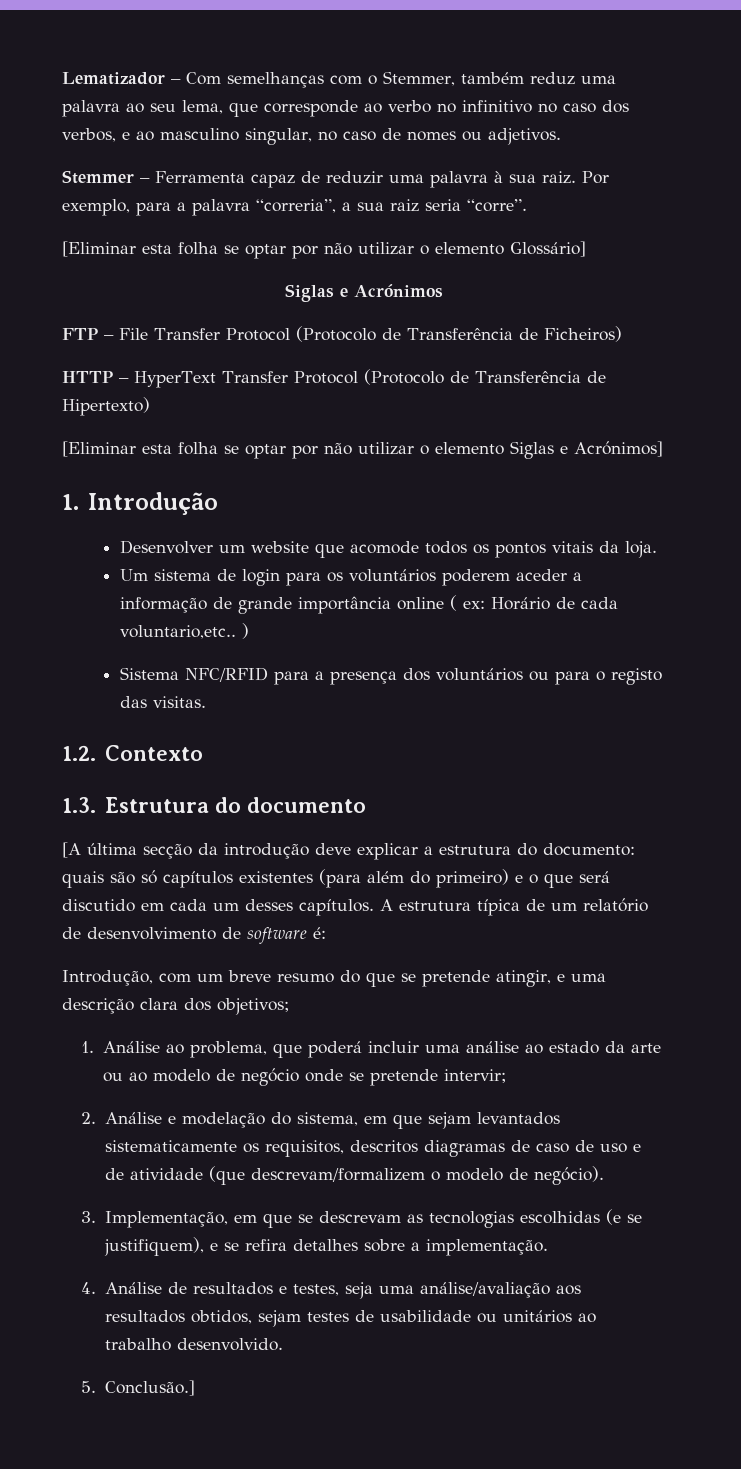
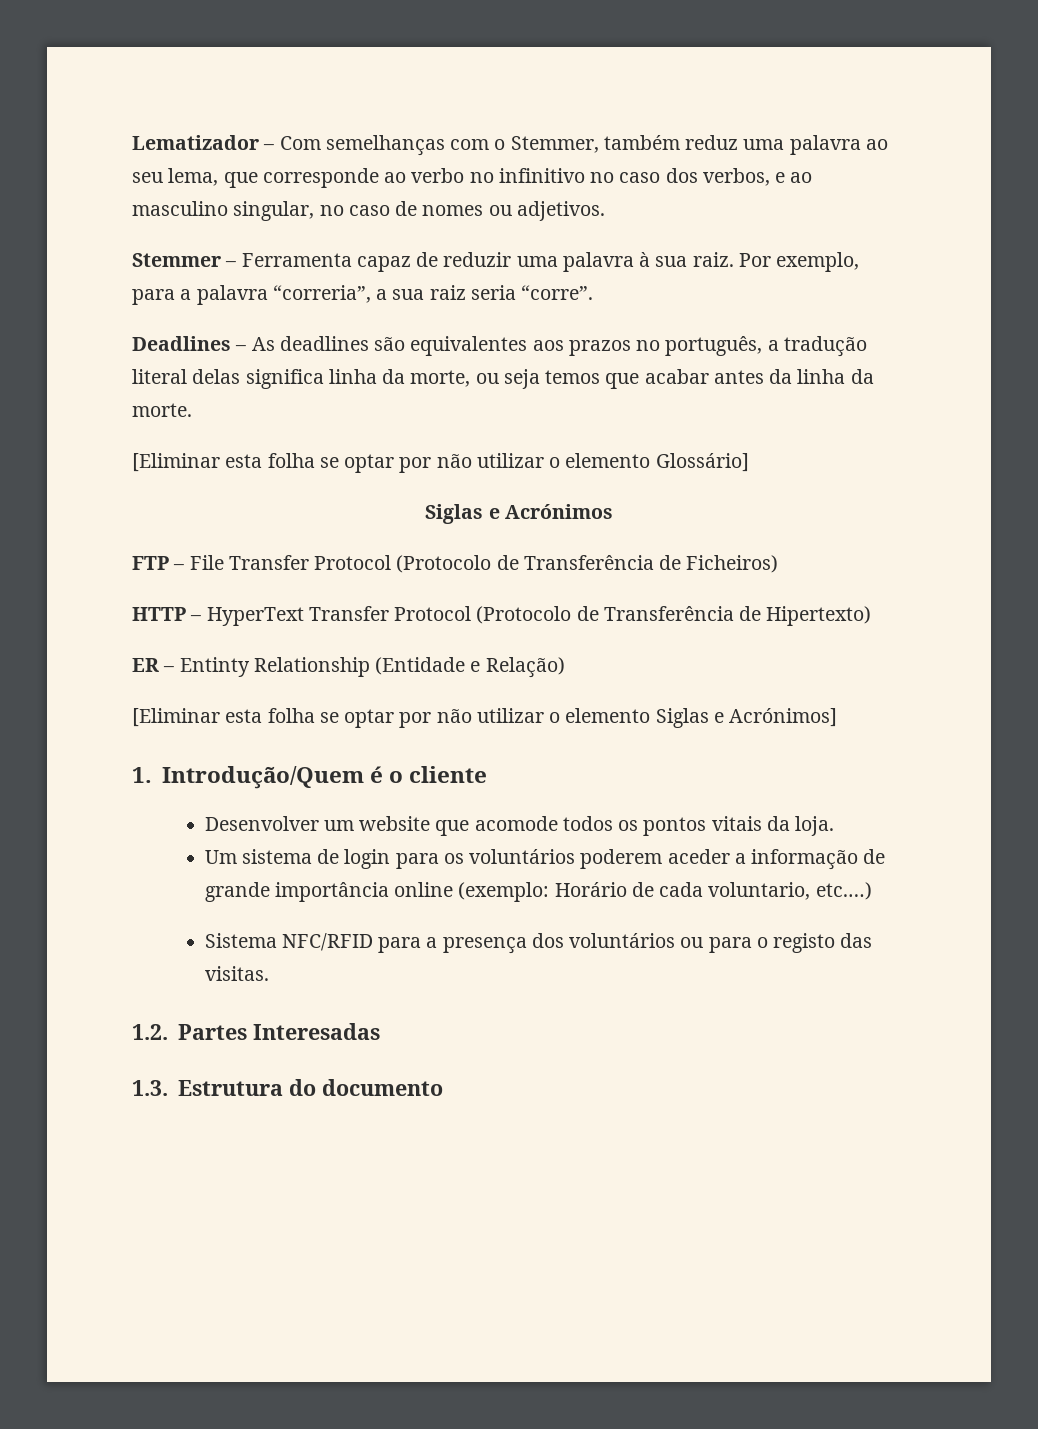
(527, 205) none -> [132,336,867,357] [132,369,874,389] [132,403,192,417] // Deadlines – As deadlines são equivalentes aos prazos no português, a tradução literal delas significa linha da morte, ou seja temos que acabar antes da linha da morte.
(150, 406) none -> [132,657,565,678] // ER – Entinty Relationship (Entidade e Relação)
[87,492,218,515] Introdução -> [161,766,487,789] Introdução/Quem é o cliente
[450,595,486,611] ( ex: -> [458,882,550,902] (exemplo:
[120,623,250,639] voluntario,etc.. ) -> [708,882,872,900] voluntario, etc.…)
[104,745,203,761] Contexto -> [177,1023,380,1040] Partes Interesadas
[62,842,635,860] [62,869,610,888] [62,898,648,916] [62,927,326,944] [62,970,606,987] [62,998,289,1015] [81,1041,662,1058] [103,1068,507,1086] [81,1112,561,1129] [105,1140,642,1157] [105,1166,605,1185] [81,1209,643,1228] [104,1237,549,1256] [81,1282,582,1299] [105,1310,597,1327] [105,1338,284,1351] [81,1380,196,1396] // [A última secção da introdução deve explicar a estrutura do documento: quais são só capítulos existentes (para além do primeiro) e o que será discutido em cada um desses capítulos. A estrutura típica de um relatório de desenvolvimento de software é: // Introdução, com um breve resumo do que se pretende atingir, e uma descrição clara dos objetivos; // 1. Análise ao problema, que poderá incluir uma análise ao estado da arte ou ao modelo de negócio onde se pretende intervir; // 2. Análise e modelação do sistema, em que sejam levantados sistematicamente os requisitos, descritos diagramas de caso de uso e de atividade (que descrevam/formalizem o modelo de negócio). // 3. Implementação, em que se descrevam as tecnologias escolhidas (e se justifiquem), e se refira detalhes sobre a implementação. // 4. Análise de resultados e testes, seja uma análise/avaliação aos resultados obtidos, sejam testes de usabilidade ou unitários ao trabalho desenvolvido. // 5. Conclusão.] -> (443, 1087) none

